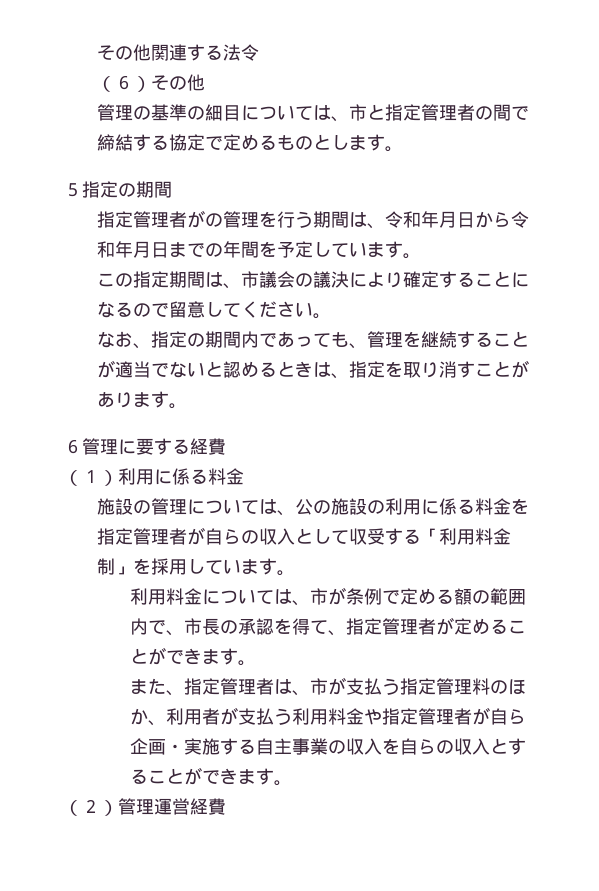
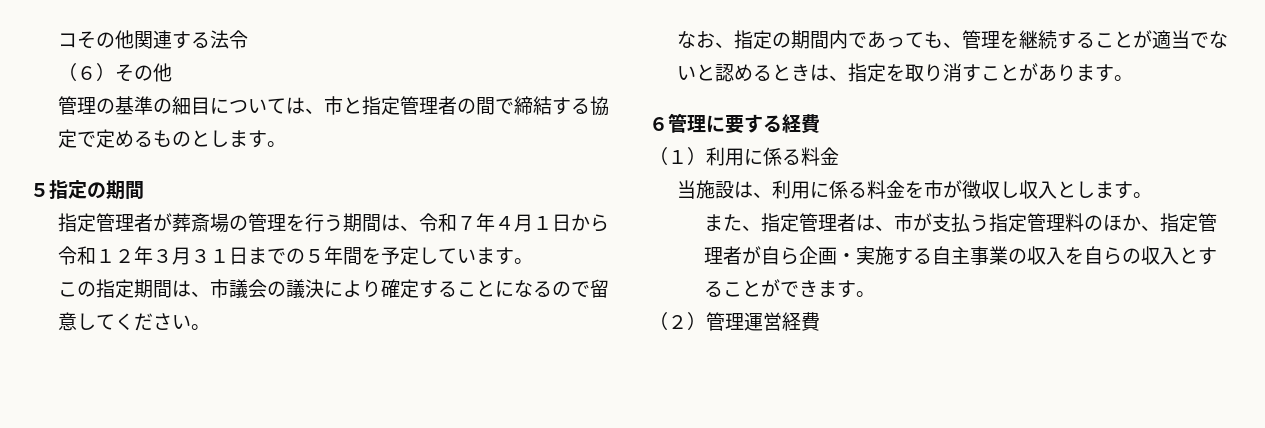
(96, 52) none -> [57,33,77,48] コ
(205, 219) none -> [171,213,229,233] 葬斎場
[420,211,529,228] [96,241,151,258] 年月日から令和年月 -> [456,213,609,232] [57,246,229,265] ７年４月１日から令和１２年３月３１
(223, 250) none -> [304,249,324,263] ５
[96,498,529,516] [96,527,511,545] [96,558,295,576] [129,587,526,606] [129,617,526,636] [129,647,202,665] 施設の管理については、公の施設の利用に係る料金を指定管理者が自らの収入として収受する「利用料金制」を採用しています。 // 利用料金については、市が条例で定める額の範囲内で、市長の承認を得て、指定管理者が定めることができ -> [676,180,1095,199] 当施設は、利用に係る料金を市が徴収し収入とし
[165,707,382,725] 利用者が支払う利用料金や -> (1160, 228) none

